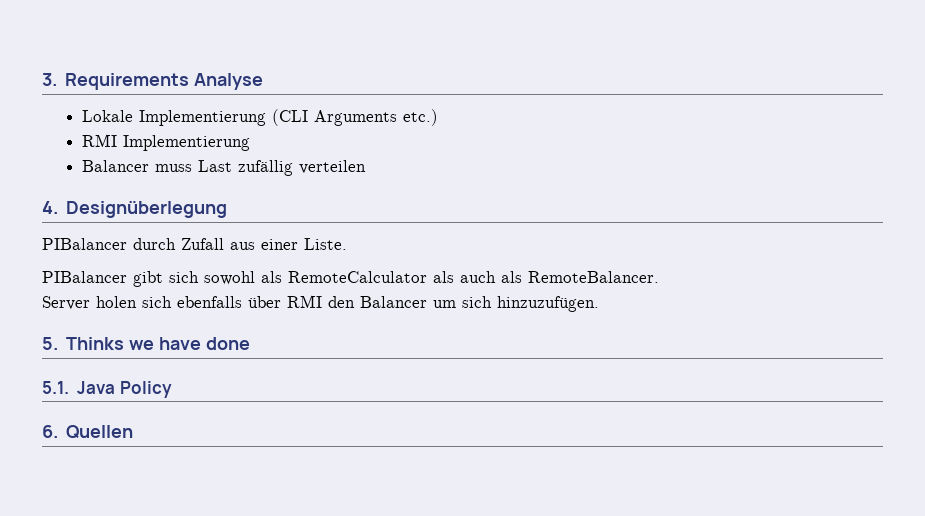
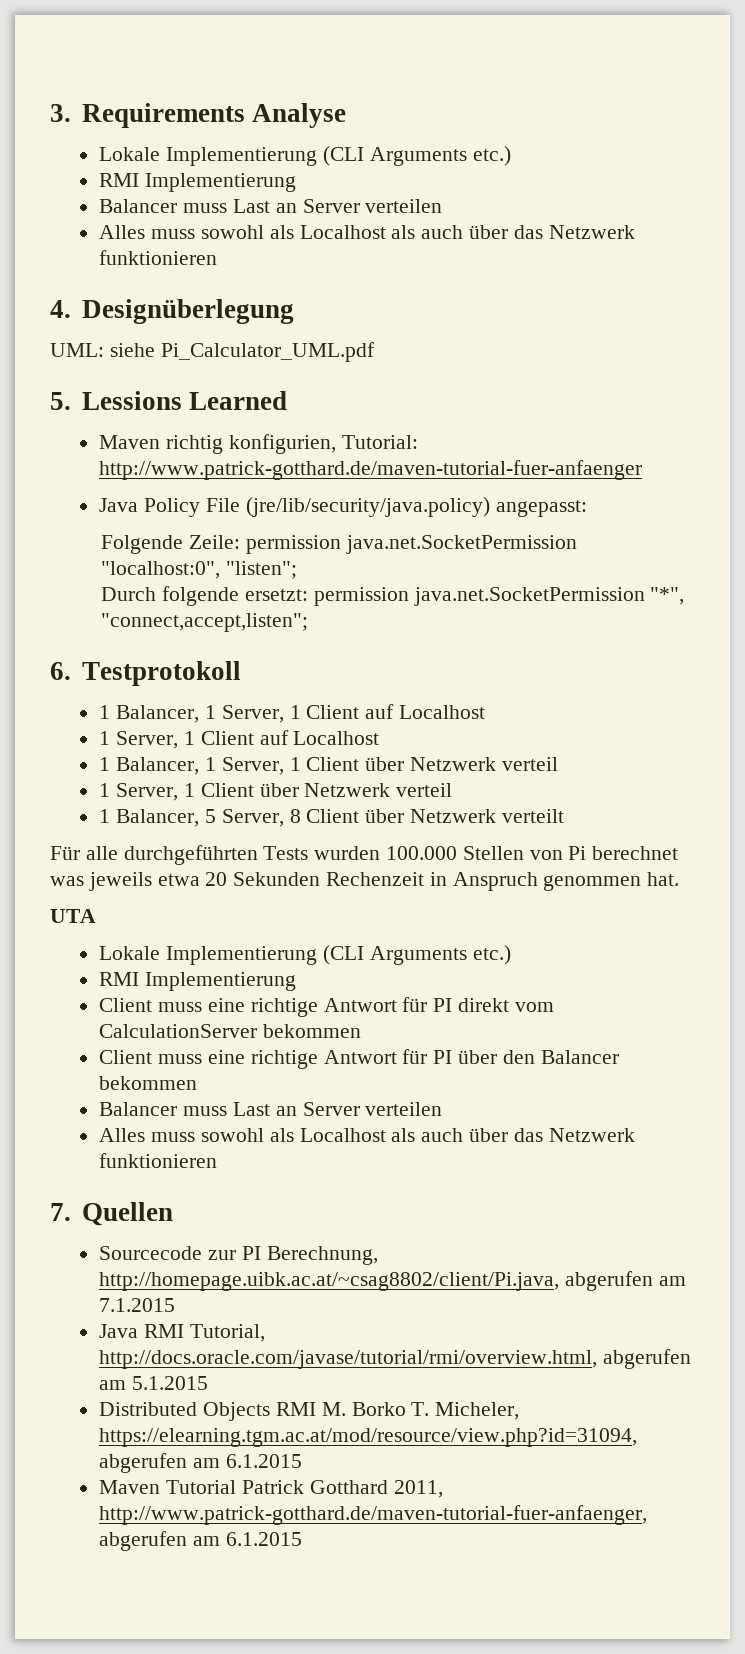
[237,160,366,176] [42,201,228,218] [42,238,347,250] [42,271,659,287] [42,295,599,312] [42,337,250,350] [42,381,172,398] [42,425,134,439] zufällig verteilen // 4. Designüberlegung // PIBalancer durch Zufall aus einer Liste. // PIBalancer gibt sich sowohl als RemoteCalculator als auch als RemoteBalancer. // Server holen sich ebenfalls über RMI den Balancer um sich hinzuzufügen. // 5. Thinks we have done // 5.1. Java Policy // 6. Quellen -> [275,199,443,213] [99,225,635,239] [99,250,218,265] [50,299,294,324] [50,342,375,362] [50,391,288,410] [99,434,418,454] [99,460,643,480] [99,497,587,517] [101,535,577,554] [101,561,298,579] [101,586,685,606] [101,613,309,632] [50,661,241,686] [99,704,485,723] [99,730,380,749] [99,757,558,775] [99,783,453,801] [99,809,564,827] [50,845,679,865] [50,872,680,891] [50,909,96,923] [99,945,511,965] [99,972,297,991] [99,997,554,1017] [99,1024,362,1038] [99,1049,619,1069] [99,1076,198,1090] [99,1102,443,1116] [99,1128,635,1142] [99,1153,218,1168] [50,1202,173,1226] [99,1246,378,1265] [99,1271,686,1291] [99,1298,176,1312] [99,1324,265,1342] [99,1349,692,1369] [99,1376,209,1390] [99,1402,520,1421] [99,1428,638,1447] [99,1453,302,1473] [99,1480,443,1498] [99,1505,648,1525] [99,1531,302,1551] an Server verteilen // Alles muss sowohl als Localhost als auch über das Netzwerk funktionieren // 4. Designüberlegung // UML: siehe Pi_Calculator_UML.pdf // 5. Lessions Learned // Maven richtig konfigurien, Tutorial: http://www.patrick-gotthard.de/maven-tutorial-fuer-anfaenger // Java Policy File (jre/lib/security/java.policy) angepasst: // Folgende Zeile: permission java.net.SocketPermission "localhost:0", "listen"; // Durch folgende ersetzt: permission java.net.SocketPermission "*", "connect,accept,listen"; // 6. Testprotokoll // 1 Balancer, 1 Server, 1 Client auf Localhost // 1 Server, 1 Client auf Localhost // 1 Balancer, 1 Server, 1 Client über Netzwerk verteil // 1 Server, 1 Client über Netzwerk verteil // 1 Balancer, 5 Server, 8 Client über Netzwerk verteilt // Für alle durchgeführten Tests wurden 100.000 Stellen von Pi berechnet was jeweils etwa 20 Sekunden Rechenzeit in Anspruch genommen hat. // UTA // Lokale Implementierung (CLI Arguments etc.) // RMI Implementierung // Client muss eine richtige Antwort für PI direkt vom CalculationServer bekommen // Client muss eine richtige Antwort für PI über den Balancer bekommen // Balancer muss Last an Server verteilen // Alles muss sowohl als Localhost als auch über das Netzwerk funktionieren // 7. Quellen // Sourcecode zur PI Berechnung, http://homepage.uibk.ac.at/~csag8802/client/Pi.java, abgerufen am 7.1.2015 // Java RMI Tutorial, http://docs.oracle.com/javase/tutorial/rmi/overview.html, abgerufen am 5.1.2015 // Distributed Objects RMI M. Borko T. Micheler, https://elearning.tgm.ac.at/mod/resource/view.php?id=31094, abgerufen am 6.1.2015 // Maven Tutorial Patrick Gotthard 2011, http://www.patrick-gotthard.de/maven-tutorial-fuer-anfaenger, abgerufen am 6.1.2015

